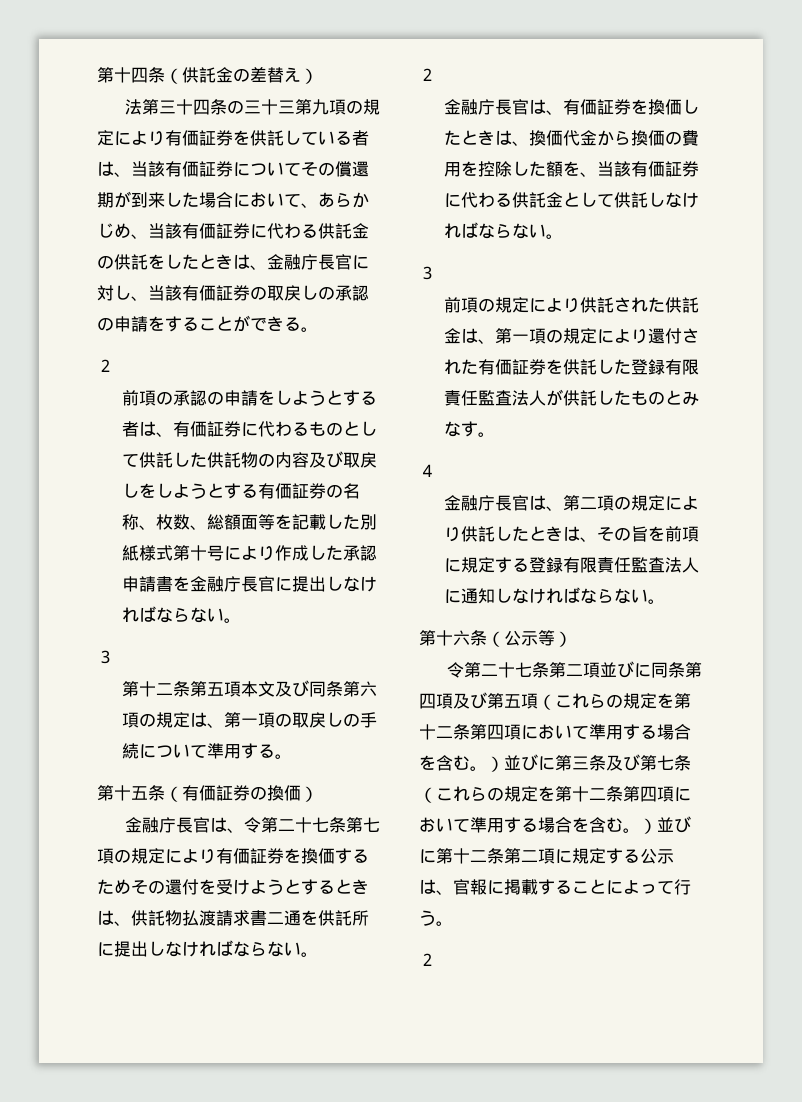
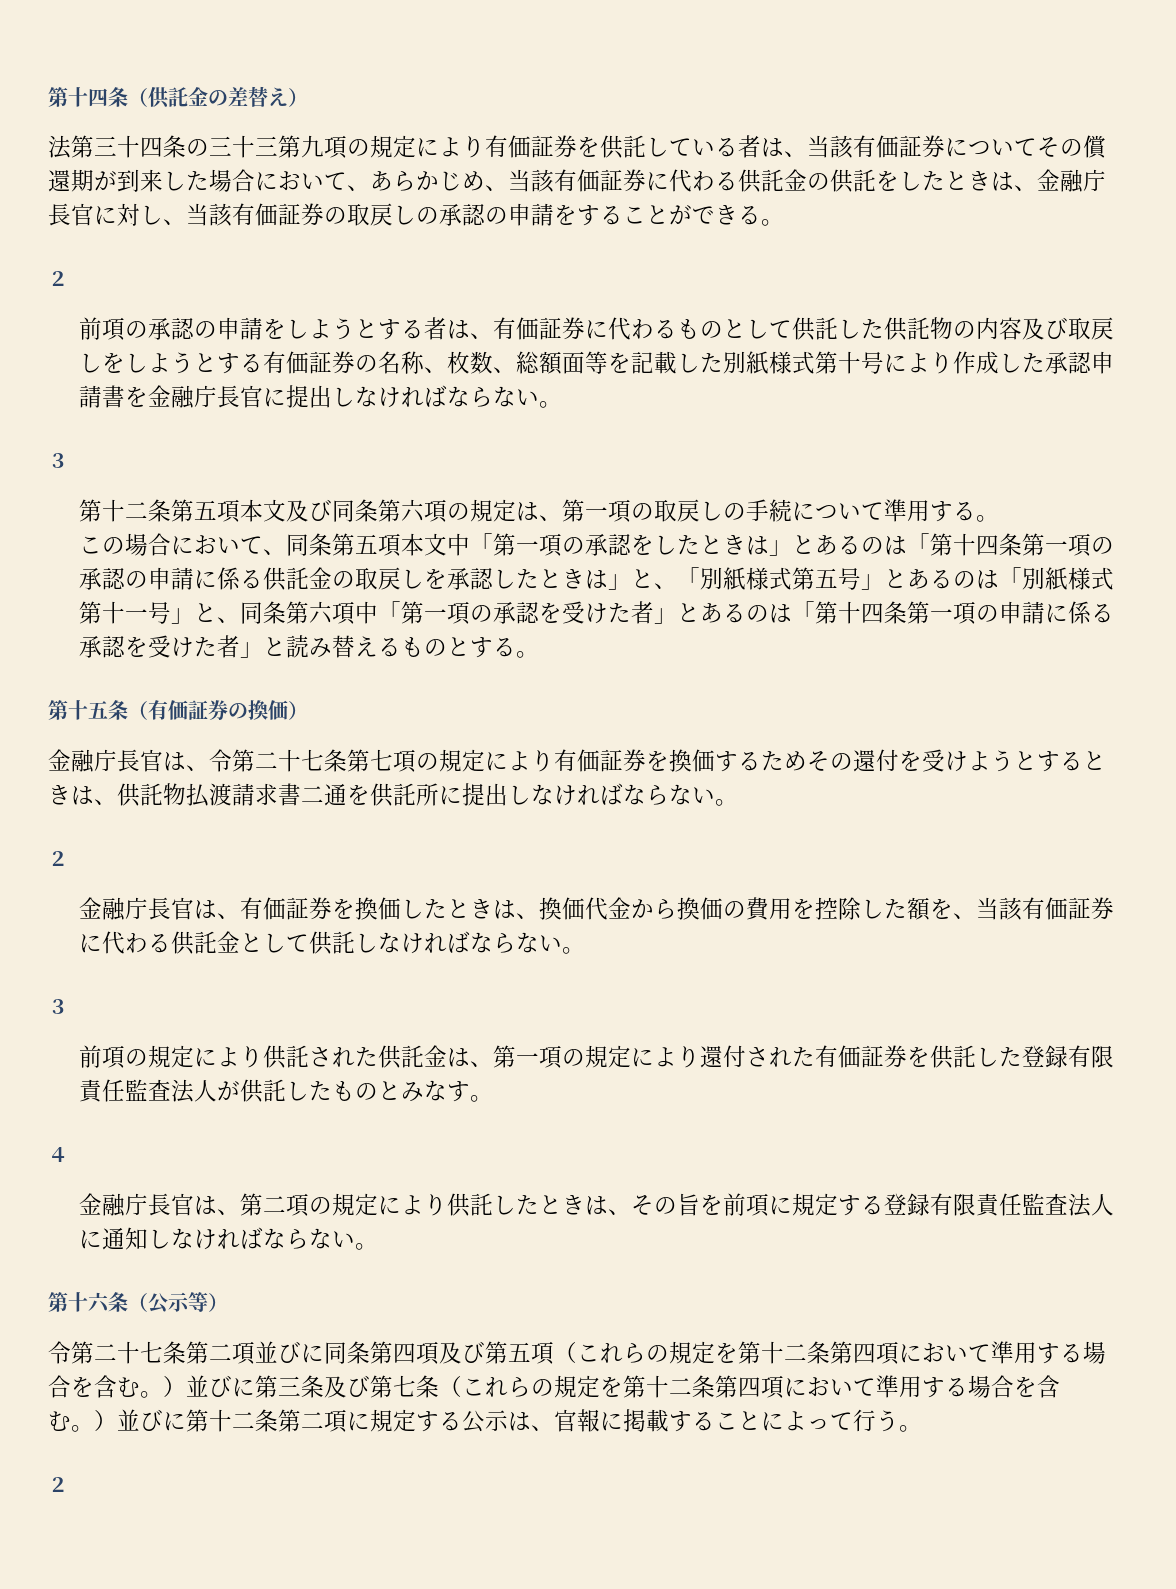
(292, 756) none -> [79,533,1115,557] [79,567,1115,591] [79,601,1115,625] [79,635,540,658] // この場合において、同条第五項本文中「第一項の承認をしたときは」とあるのは「第十四条第一項の承認の申請に係る供託金の取戻しを承認したときは」と、「別紙様式第五号」とあるのは「別紙様式第十一号」と、同条第六項中「第一項の承認を受けた者」とあるのは「第十四条第一項の申請に係る承認を受けた者」と読み替えるものとする。

